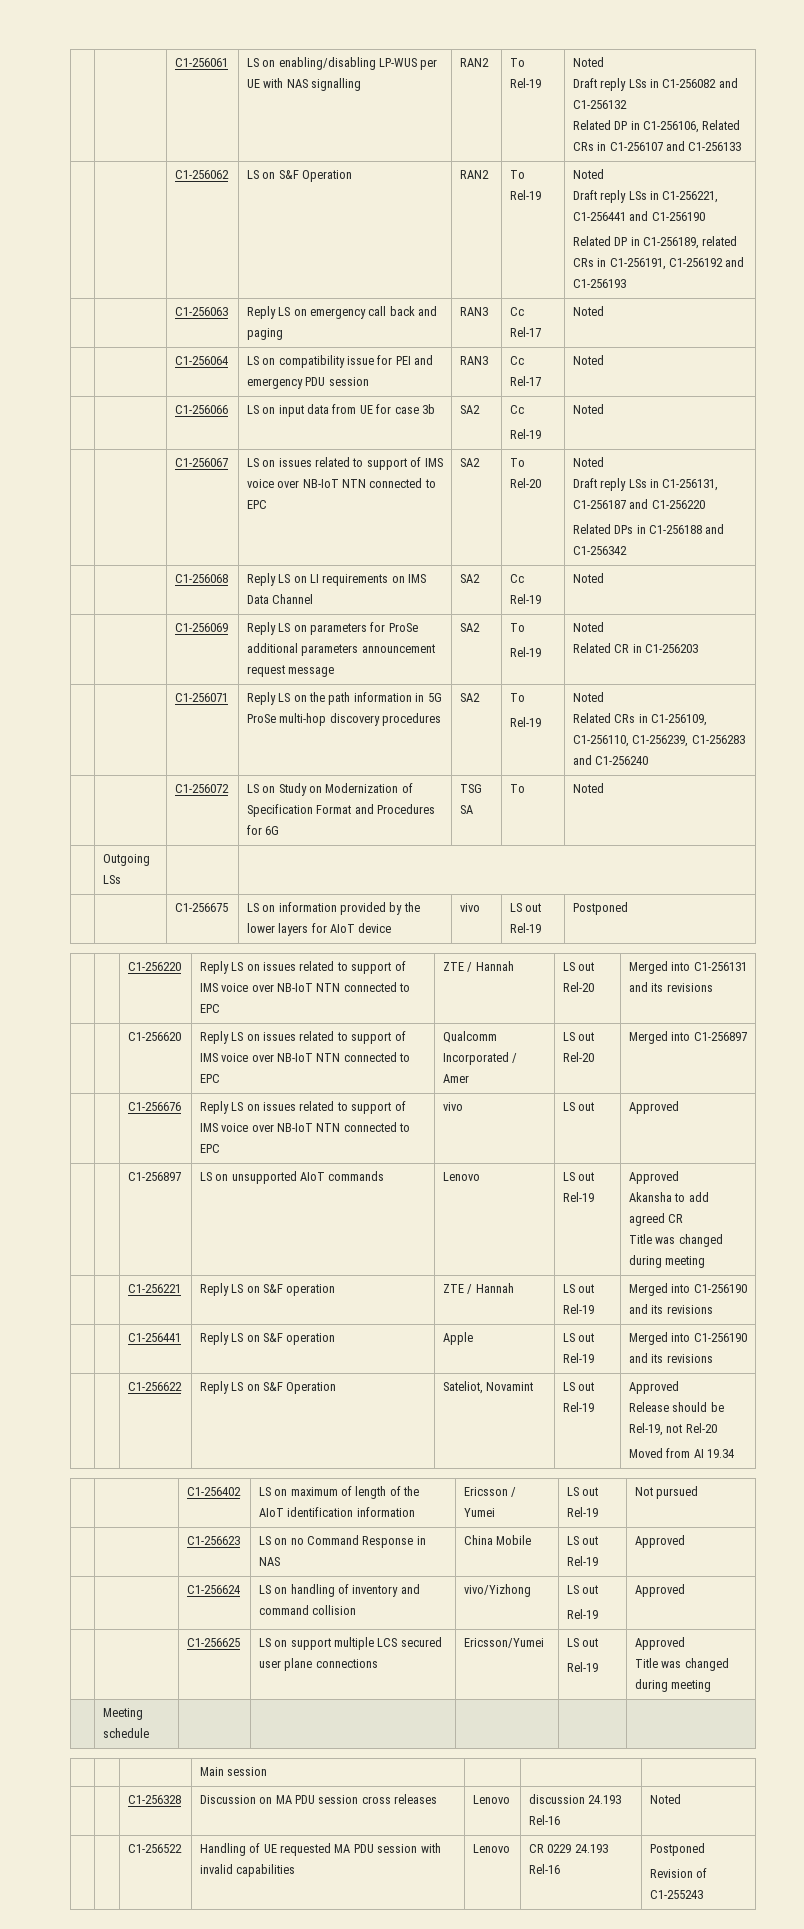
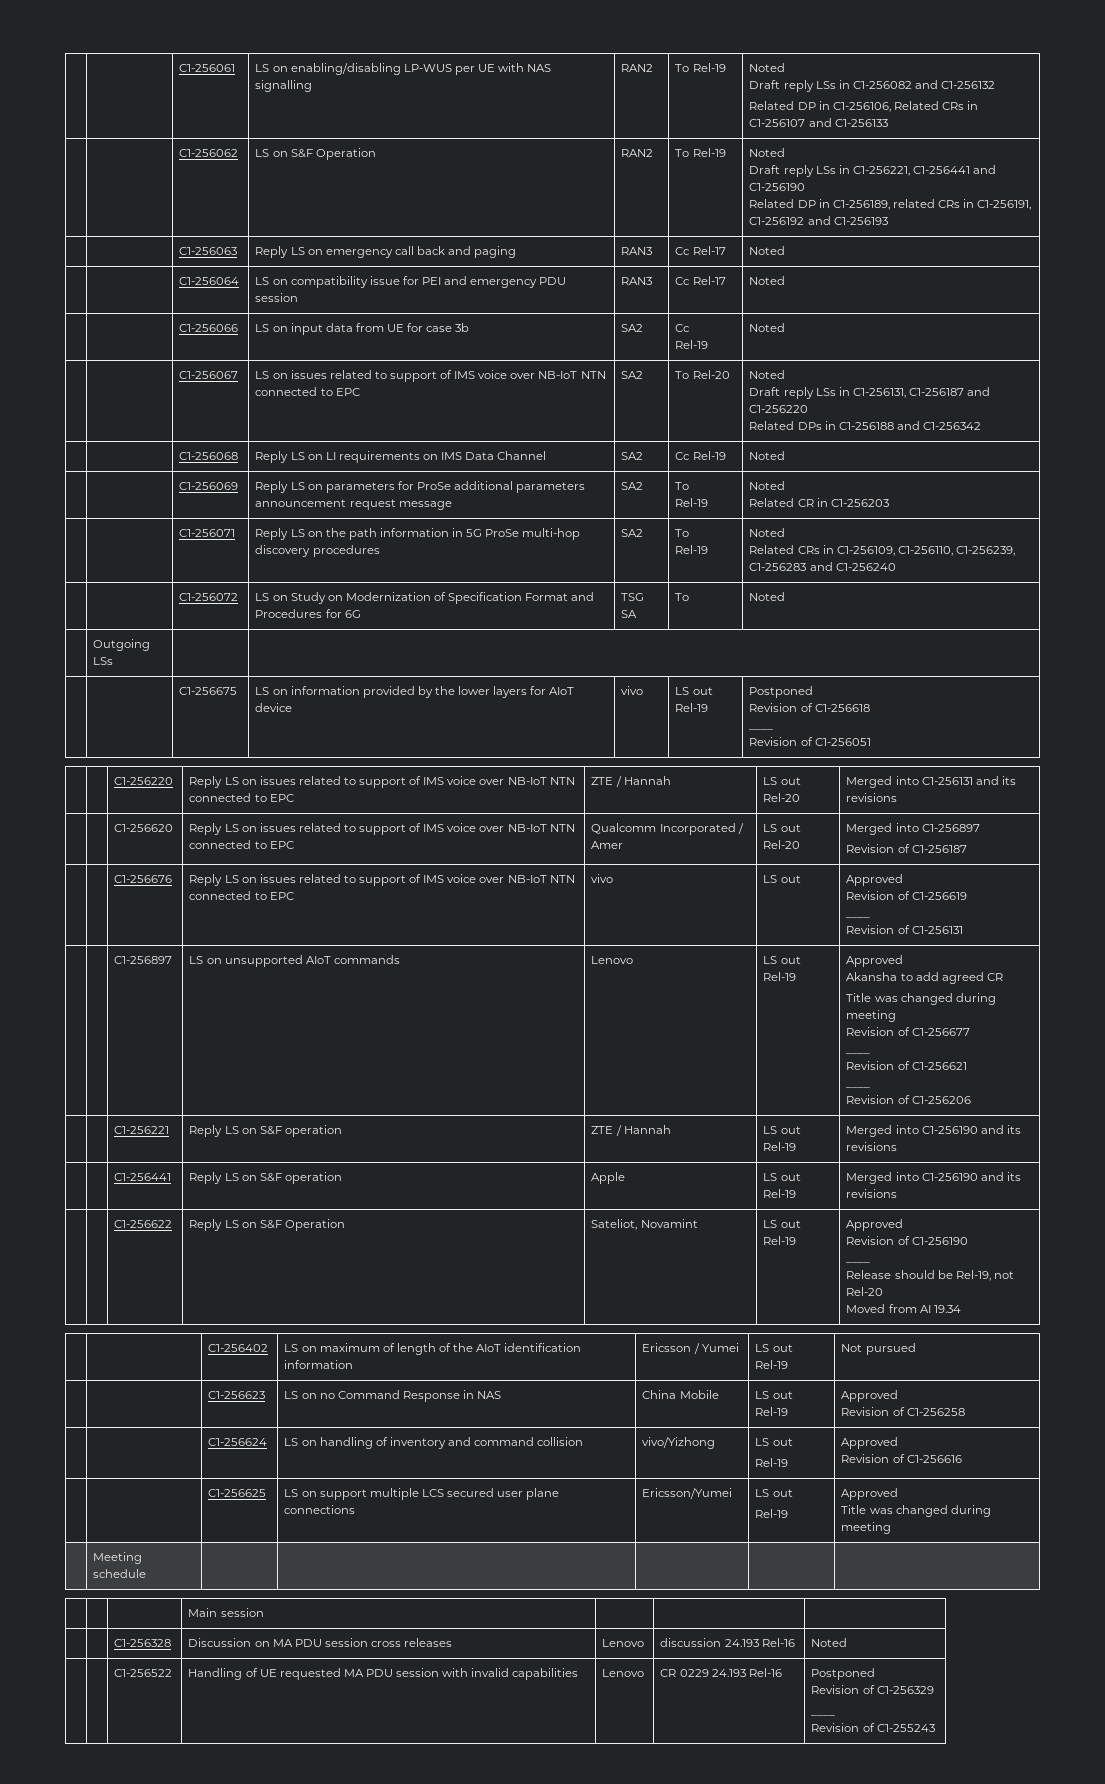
(628, 908) none -> [749,703,870,712] [749,729,774,730] [749,737,871,746] // Revision of C1-256618 // ____ // Revision of C1-256051
(747, 1036) none -> [846,844,967,853] // Revision of C1-256187
(679, 1107) none -> [846,891,967,900] [846,917,871,918] [846,925,963,934] // Revision of C1-256619 // ____ // Revision of C1-256131
(706, 1262) none -> [846,1027,970,1036] [846,1053,871,1054] [846,1061,967,1070] [846,1087,871,1088] [846,1095,971,1104] // Revision of C1-256677 // ____ // Revision of C1-256621 // ____ // Revision of C1-256206
(679, 1387) none -> [846,1236,968,1245] [846,1262,871,1263] // Revision of C1-256190 // ____
(685, 1541) none -> [841,1407,965,1416] // Revision of C1-256258
(685, 1590) none -> [841,1454,962,1463] // Revision of C1-256616
(705, 1849) none -> [811,1685,934,1694] [811,1715,836,1716] // Revision of C1-256329 // ____

